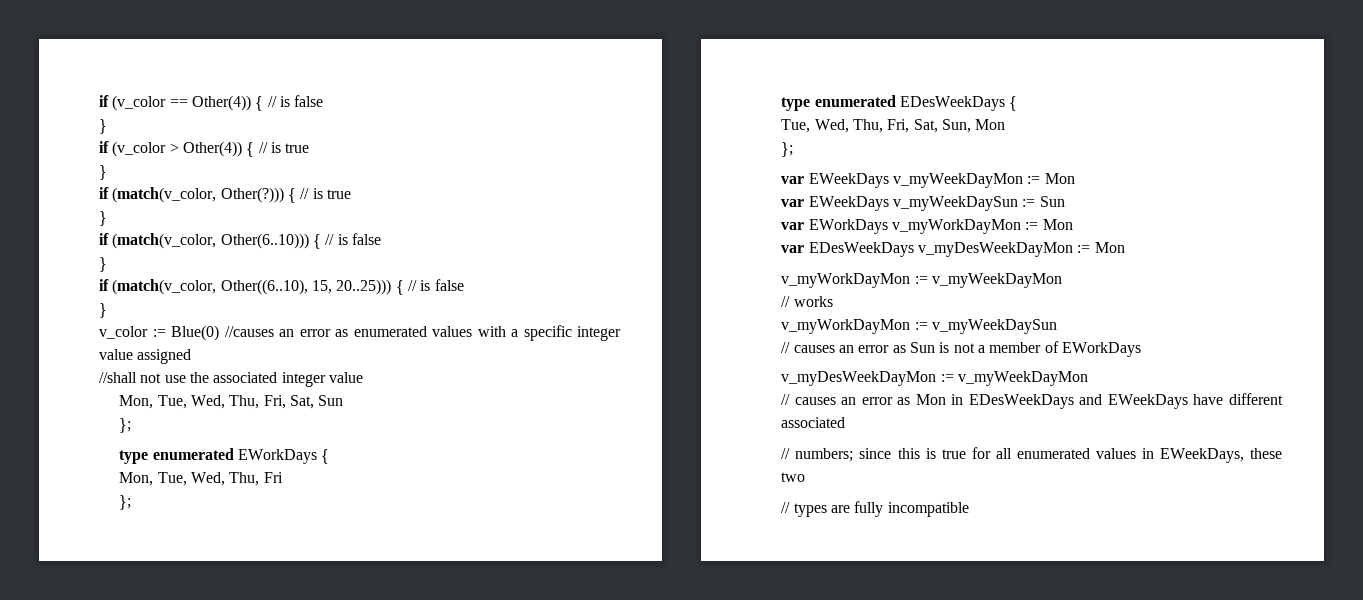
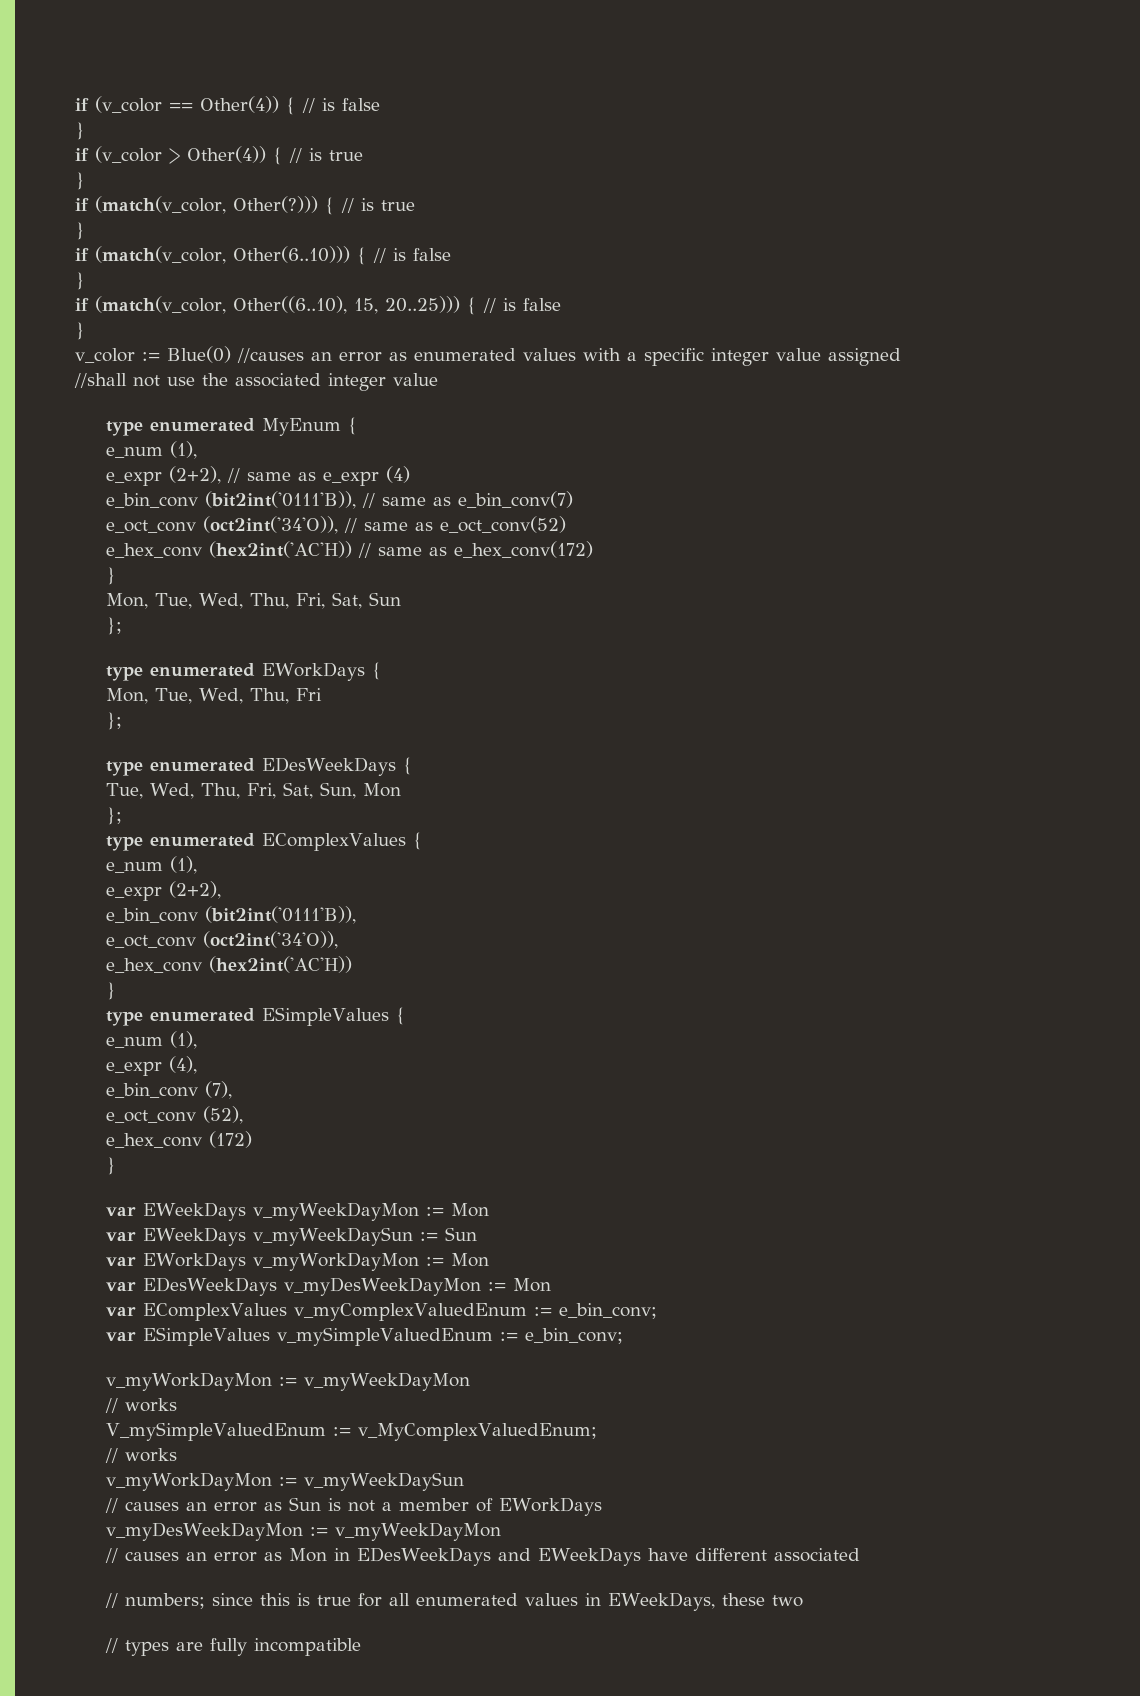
(363, 377) none -> [106,417,359,436] [106,441,198,459] [106,466,411,486] [106,491,574,509] [106,516,567,534] [106,541,594,558] [106,567,117,585] // type enumerated MyEnum { // e_num (1), // e_expr (2+2), // same as e_expr (4) // e_bin_conv (bit2int('0111'B)), // same as e_bin_conv(7) // e_oct_conv (oct2int('34'O)), // same as e_oct_conv(52) // e_hex_conv (hex2int('AC'H)) // same as e_hex_conv(172) // }
(794, 149) none -> [106,832,424,851] [106,856,198,874] [106,881,222,901] [106,906,357,924] [106,931,339,949] [106,956,353,973] [106,982,117,1000] [106,1007,407,1026] [106,1031,198,1049] [106,1056,198,1076] [106,1081,233,1099] [106,1106,244,1124] [106,1131,253,1148] [106,1157,117,1175] // type enumerated EComplexValues { // e_num (1), // e_expr (2+2), // e_bin_conv (bit2int('0111'B)), // e_oct_conv (oct2int('34'O)), // e_hex_conv (hex2int('AC'H)) // } // type enumerated ESimpleValues { // e_num (1), // e_expr (4), // e_bin_conv (7), // e_oct_conv (52), // e_hex_conv (172) // }
(1125, 247) none -> [106,1303,658,1321] [106,1327,624,1346] // var EComplexValues v_myComplexValuedEnum := e_bin_conv; // var ESimpleValues v_mySimpleValuedEnum := e_bin_conv;
(833, 301) none -> [106,1422,598,1441] [105,1448,178,1463] // V_mySimpleValuedEnum := v_MyComplexValuedEnum; // // works

